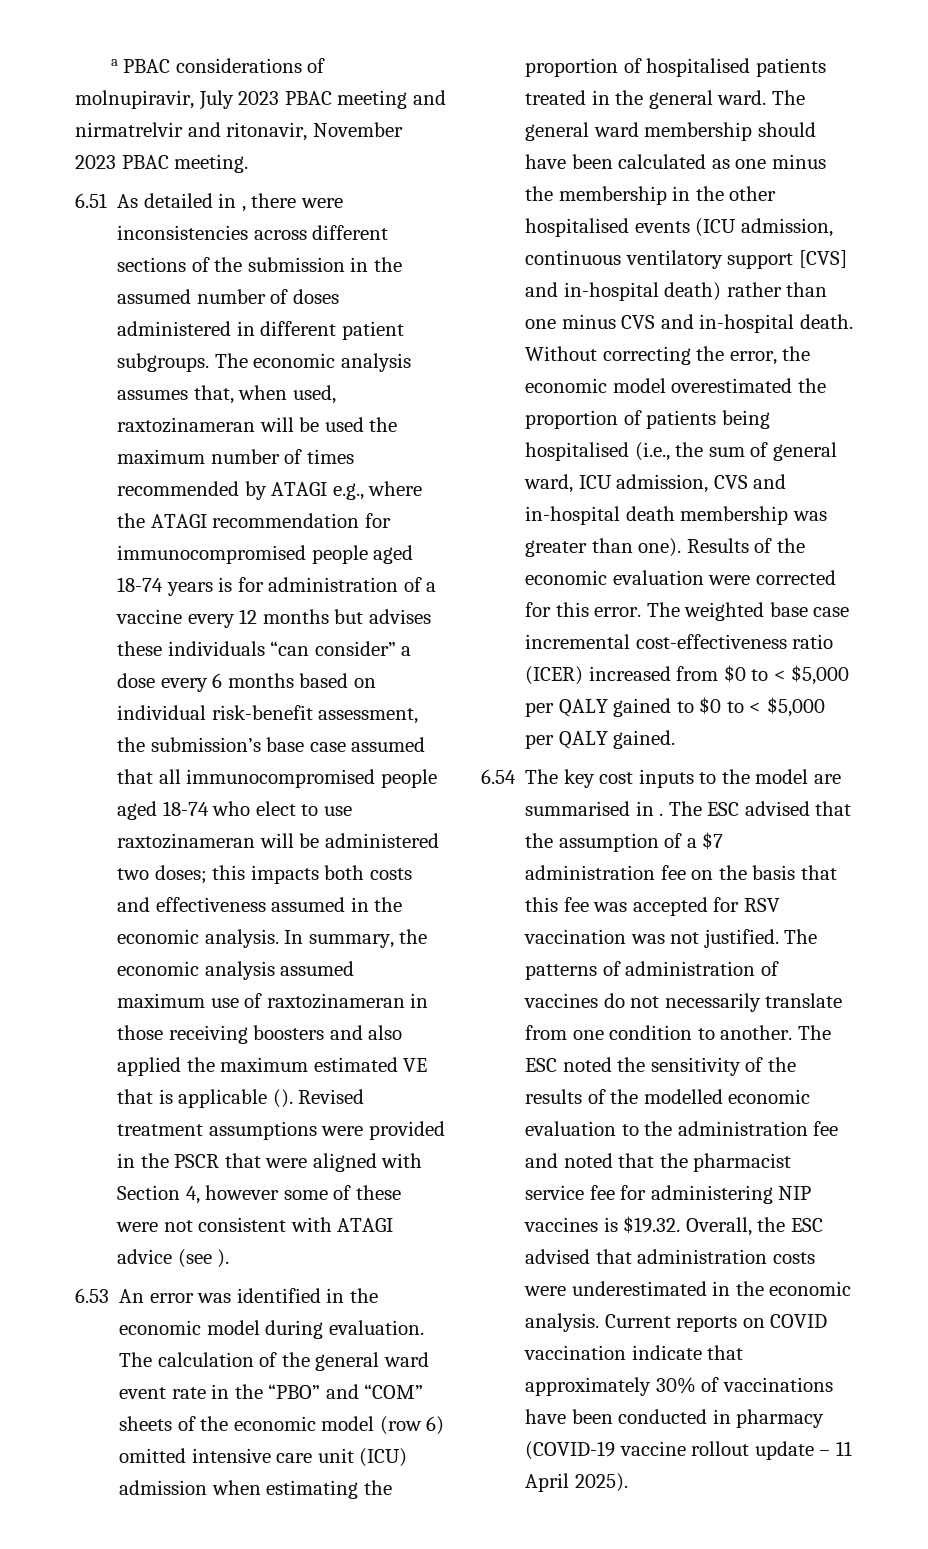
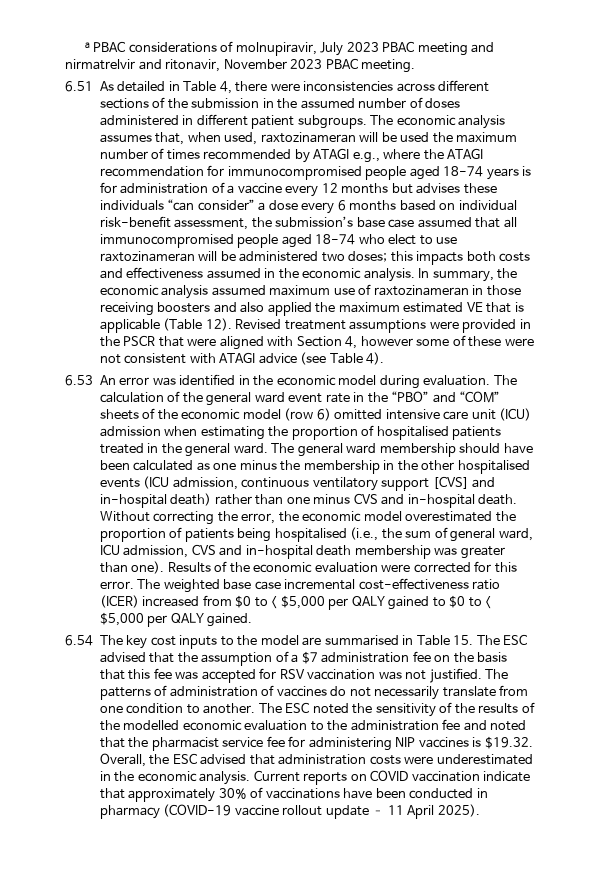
[241,206,246,212] , -> [183,81,232,94] Table 4,
[272,1089,293,1108] (). -> [163,318,232,331] (Table 12).
[217,1249,230,1268] ). -> [329,352,385,365] Table 4).
[659,813,664,816] . -> [416,635,474,646] Table 15.

